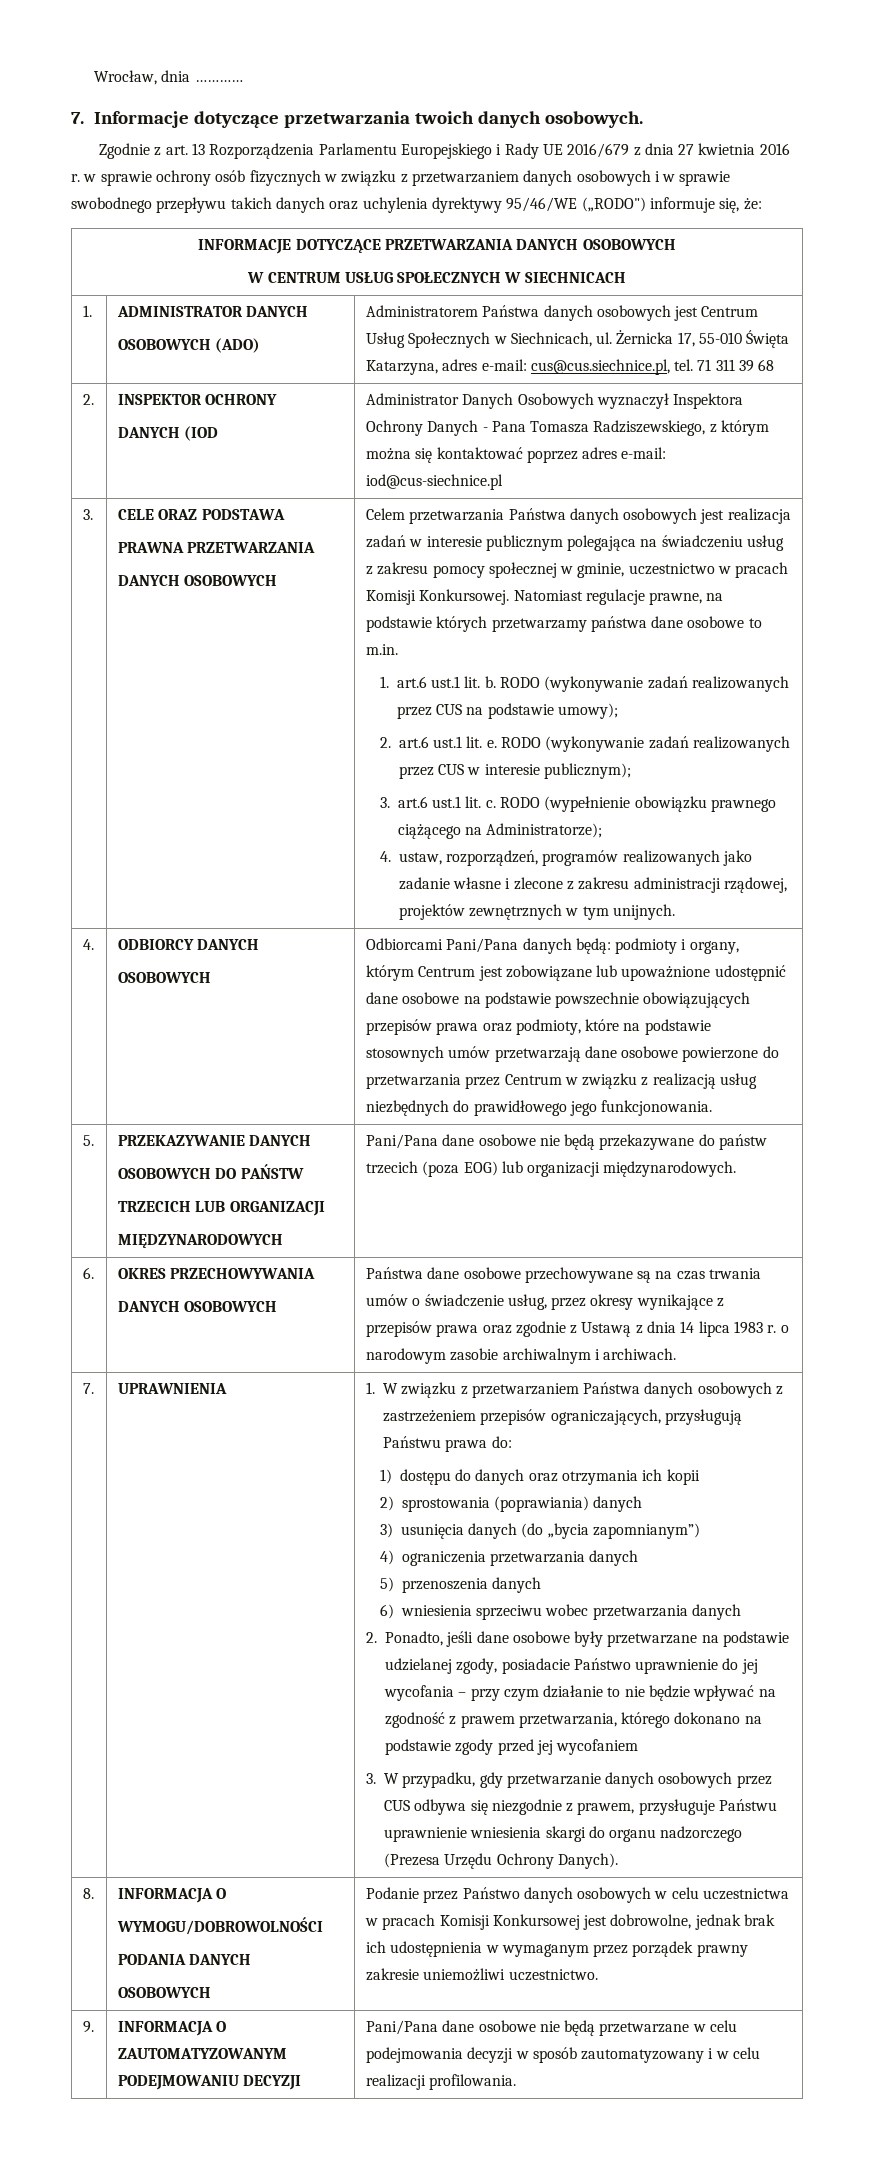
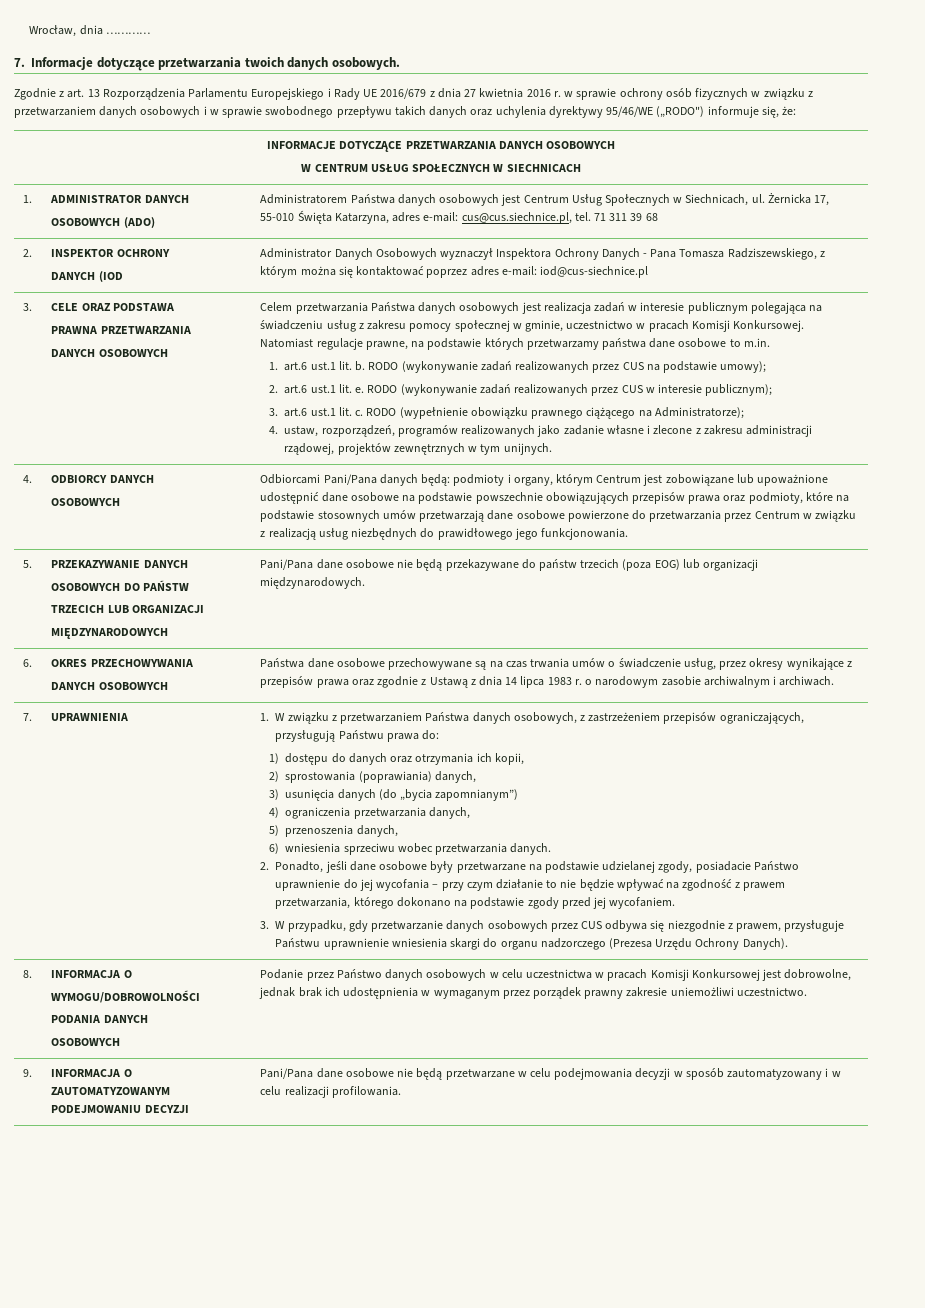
[697,1382,772,1398] osobowych -> [513,712,577,724] osobowych,
[666,1469,700,1485] kopii -> [494,753,524,765] kopii,
[593,1496,643,1512] danych -> [434,771,476,783] danych,
[589,1550,639,1566] danych -> [428,807,470,819] danych,
[492,1577,542,1593] danych -> [356,825,398,837] danych,
[692,1604,742,1620] danych -> [510,843,552,855] danych.
[556,1739,639,1755] wycofaniem -> [609,897,676,909] wycofaniem.

